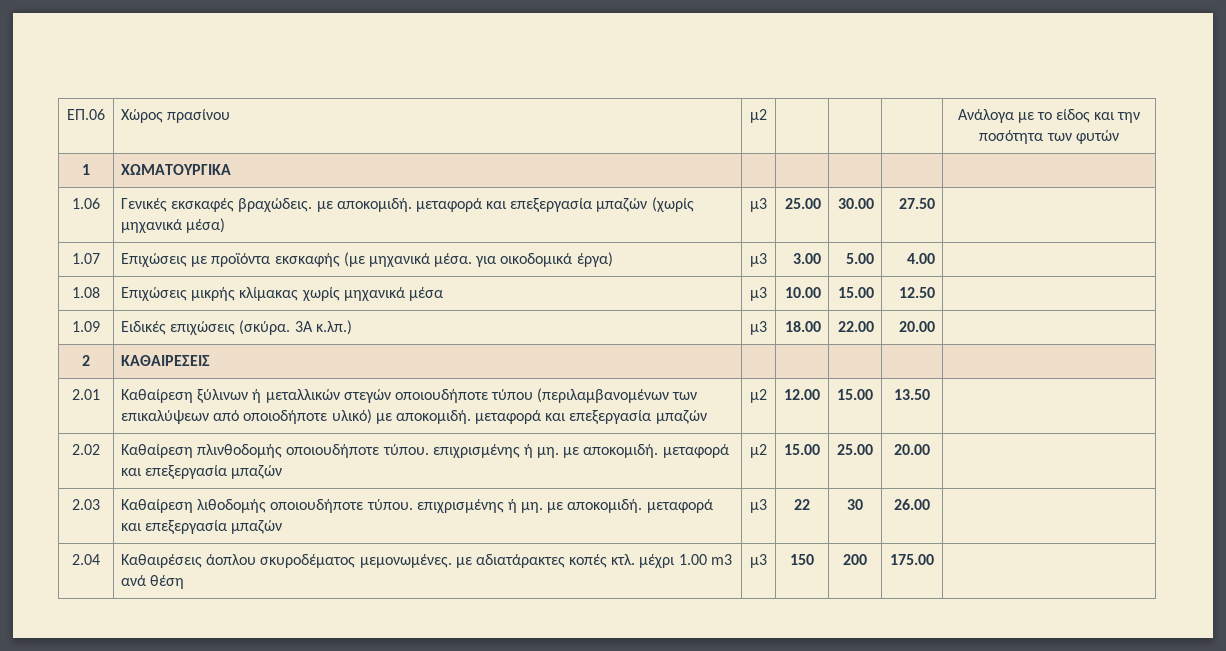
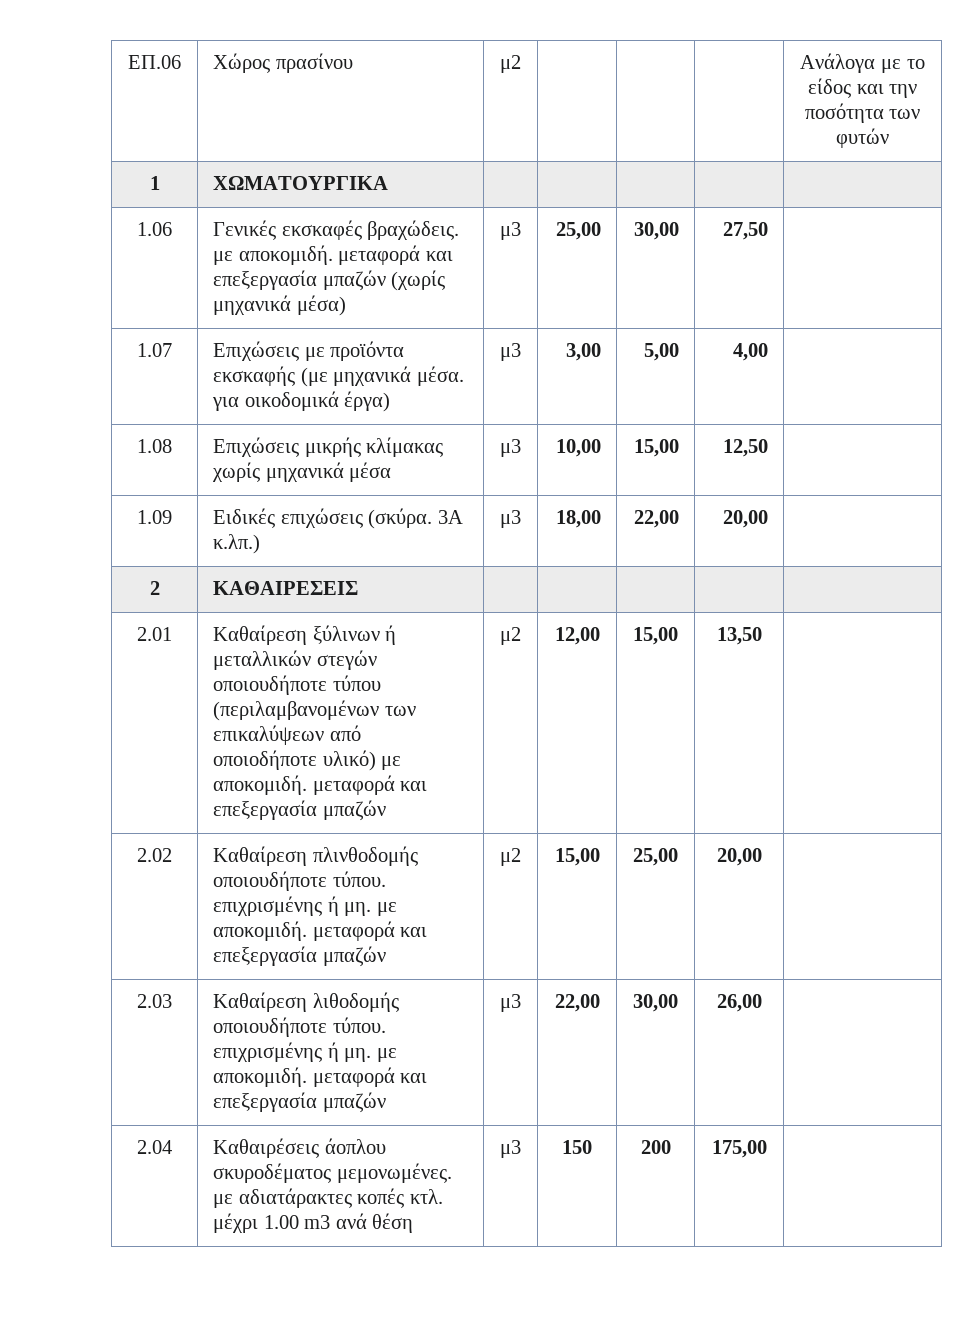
[784,198,821,209] [837,198,874,209] [898,198,935,209] 25.00 | 30.00 | 27.50 -> [555,222,601,240] [633,222,679,240] [722,222,768,240] 25,00 | 30,00 | 27,50
[792,253,821,264] [845,253,874,264] [906,253,935,264] 3.00 | 5.00 | 4.00 -> [565,343,601,361] [643,343,679,361] [732,343,768,361] 3,00 | 5,00 | 4,00
[784,287,821,298] [837,287,874,298] [898,287,935,298] 10.00 | 15.00 | 12.50 -> [555,439,601,457] [633,439,679,457] [722,439,768,457] 10,00 | 15,00 | 12,50
[784,321,821,332] [837,321,874,332] [898,321,935,332] 18.00 | 22.00 | 20.00 -> [555,510,601,528] [633,510,679,528] [722,510,768,528] 18,00 | 22,00 | 20,00
[784,389,820,400] [837,389,873,400] [894,389,930,400] 12.00 | 15.00 | 13.50 -> [554,627,600,645] [633,627,678,645] [716,627,762,645] 12,00 | 15,00 | 13,50
[784,444,820,455] [837,444,873,455] [894,444,930,455] 15.00 | 25.00 | 20.00 -> [554,848,600,866] [633,848,678,866] [716,848,762,866] 15,00 | 25,00 | 20,00
[794,499,810,510] [847,499,863,510] [894,499,930,510] 22 | 30 | 26.00 -> [554,994,600,1012] [633,994,678,1012] [716,994,762,1012] 22,00 | 30,00 | 26,00
[890,554,934,565] 175.00 -> [711,1140,767,1158] 175,00

